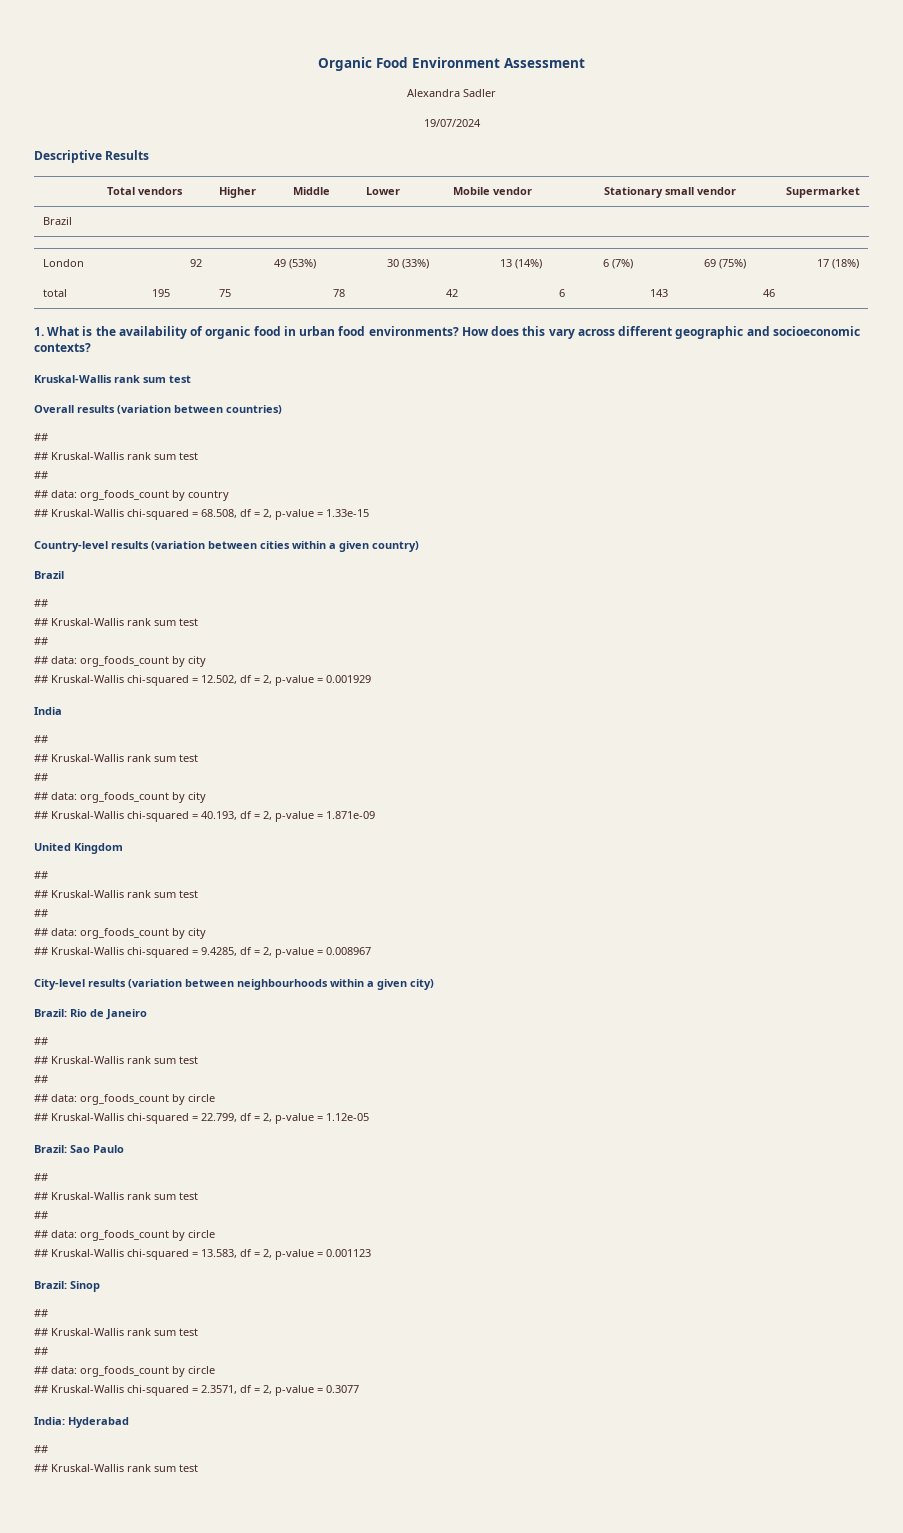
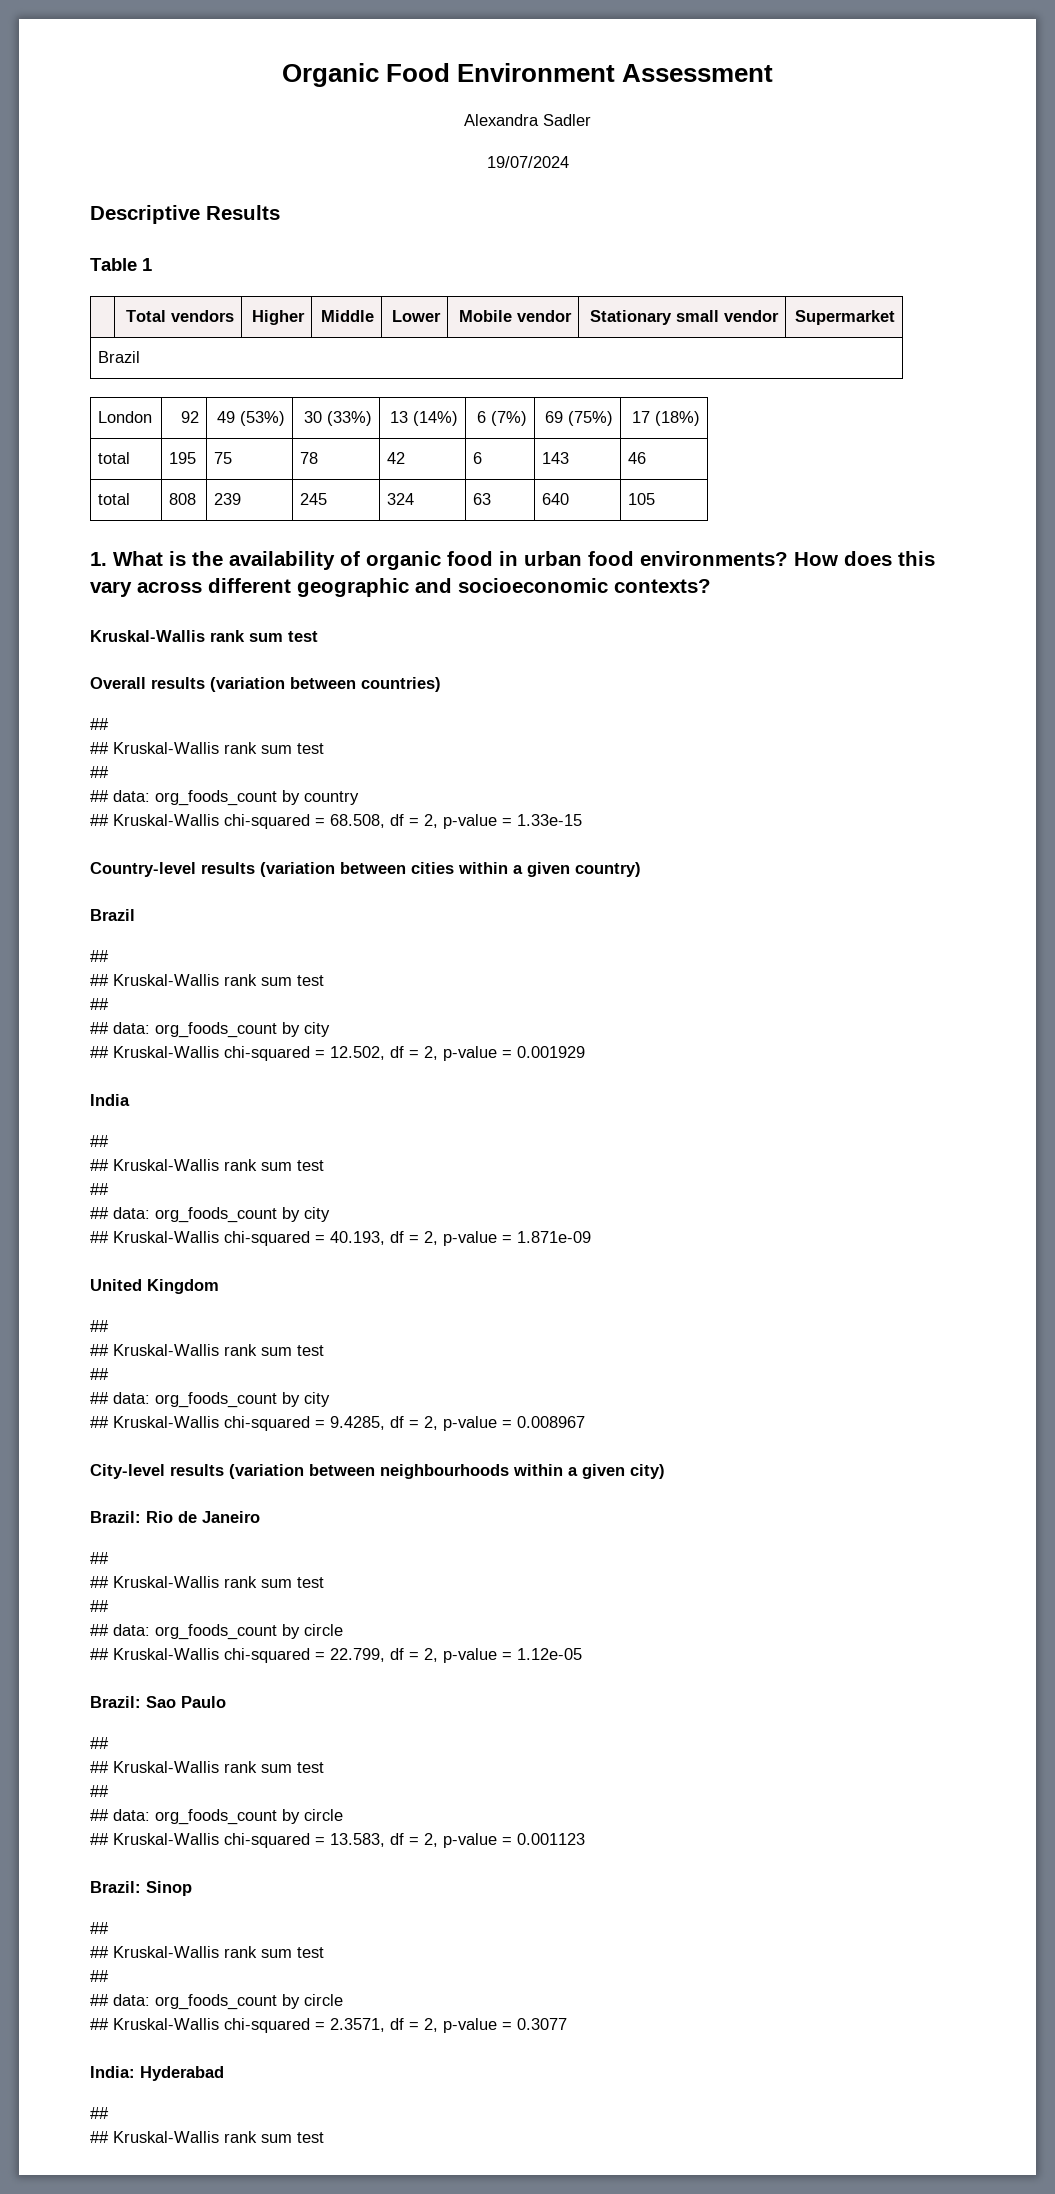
(150, 155) none -> [90,258,152,271] // Table 1
(775, 293) none -> [98,493,131,505] [169,493,197,505] [214,493,242,505] [300,493,328,505] [387,493,415,505] [473,493,492,505] [542,493,570,505] [628,493,656,505] // total | 808 | 239 | 245 | 324 | 63 | 640 | 105

